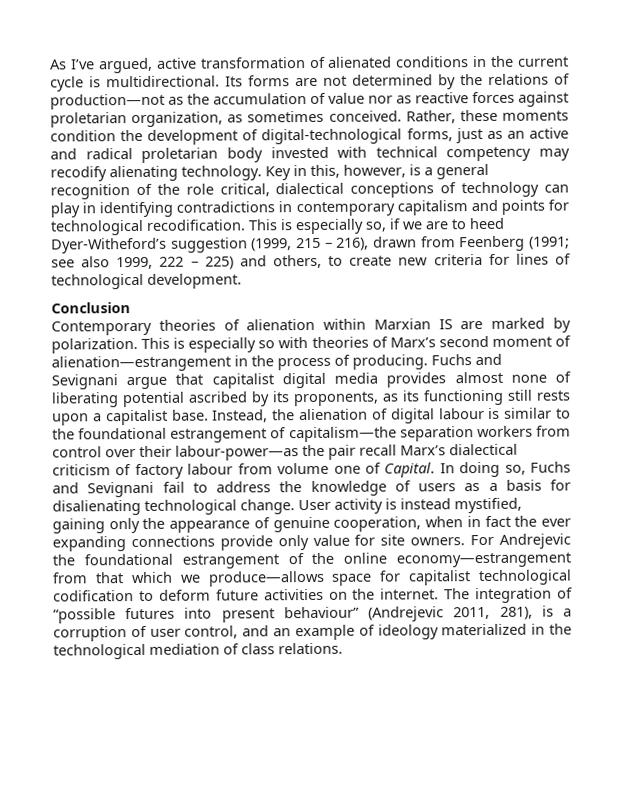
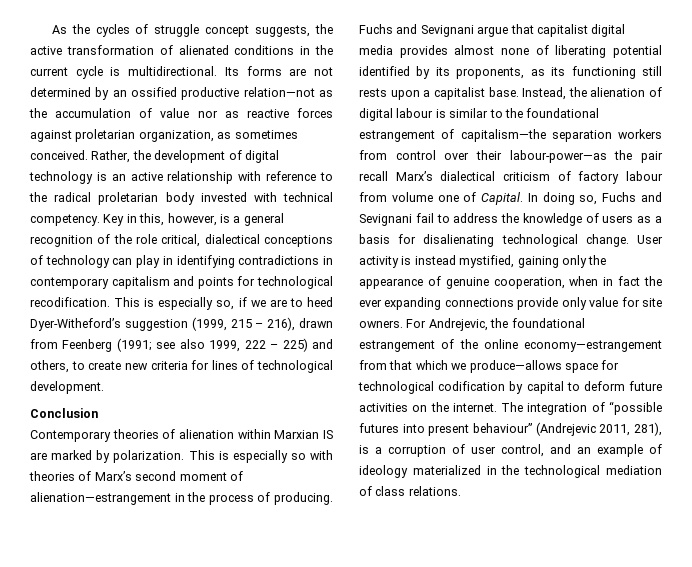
[70,57,153,74] I’ve argued, -> [71,24,333,37] the cycles of struggle concept suggests, the
[460,73,570,86] [50,93,165,110] the relations of production—not -> [112,87,315,100] an ossified productive relation—not
[459,109,570,122] [50,127,569,145] [50,148,77,160] these moments condition the development of digital-technological forms, just as an active and -> [132,150,279,163] [29,171,333,184] [29,192,47,202] the development of digital technology is an active relationship with reference to the
[446,146,570,162] [50,165,262,182] competency may recodify alienating technology. -> [30,214,100,226] competency.
[188,391,248,403] ascribed -> [359,66,410,76] identified
[499,533,572,549] Andrejevic -> [428,318,488,331] Andrejevic,
[408,570,472,586] capitalist -> (620, 365) none
(134, 596) none -> [509,381,564,394] by capital

